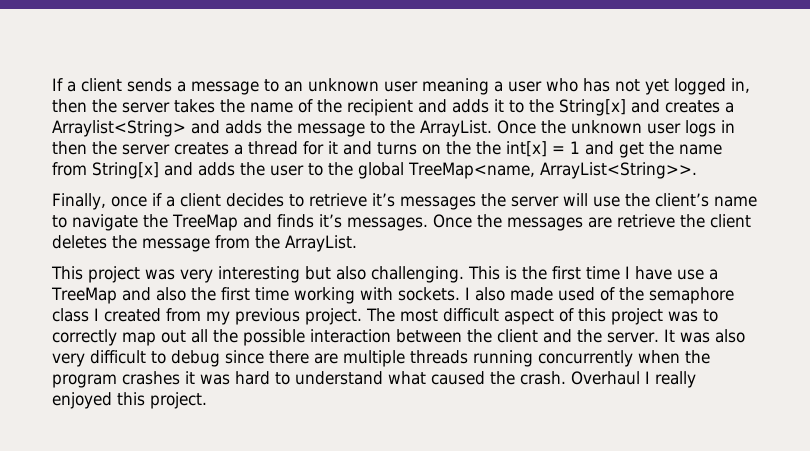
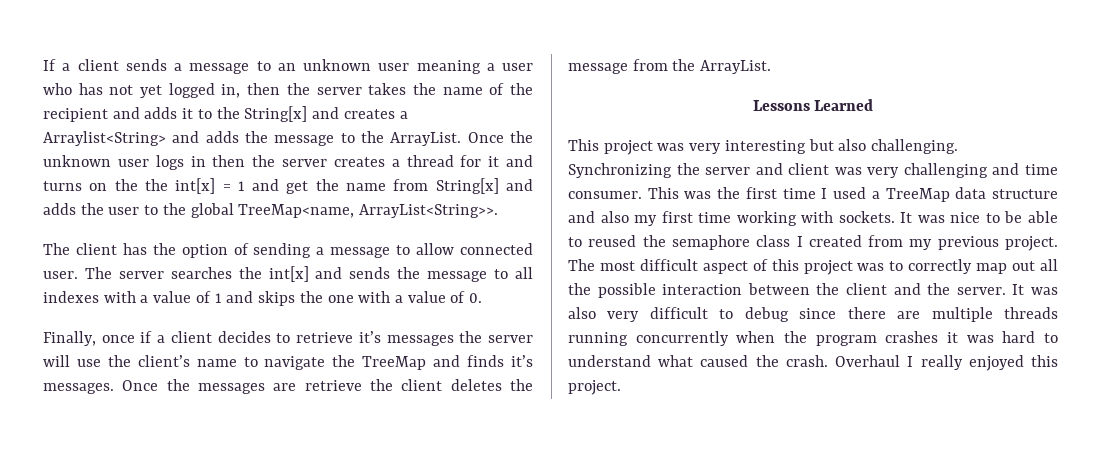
(697, 170) none -> [43,243,534,258] [43,266,534,282] [43,291,483,306] // The client has the option of sending a message to allow connected user. The server searches the int[x] and sends the message to all indexes with a value of 1 and skips the one with a value of 0.
(357, 243) none -> [752,99,874,111] // Lessons Learned
[468,266,718,280] [51,287,117,304] This is the first time I have use a TreeMap -> [568,163,1058,178] [568,187,1058,202] Synchronizing the server and client was very challenging and time consumer. This was the first time I used a TreeMap data structure
[190,287,216,301] the -> [634,215,658,226] my
[464,287,615,301] I also made used of -> [900,211,1058,223] [568,235,637,247] It was nice to be able to reused

